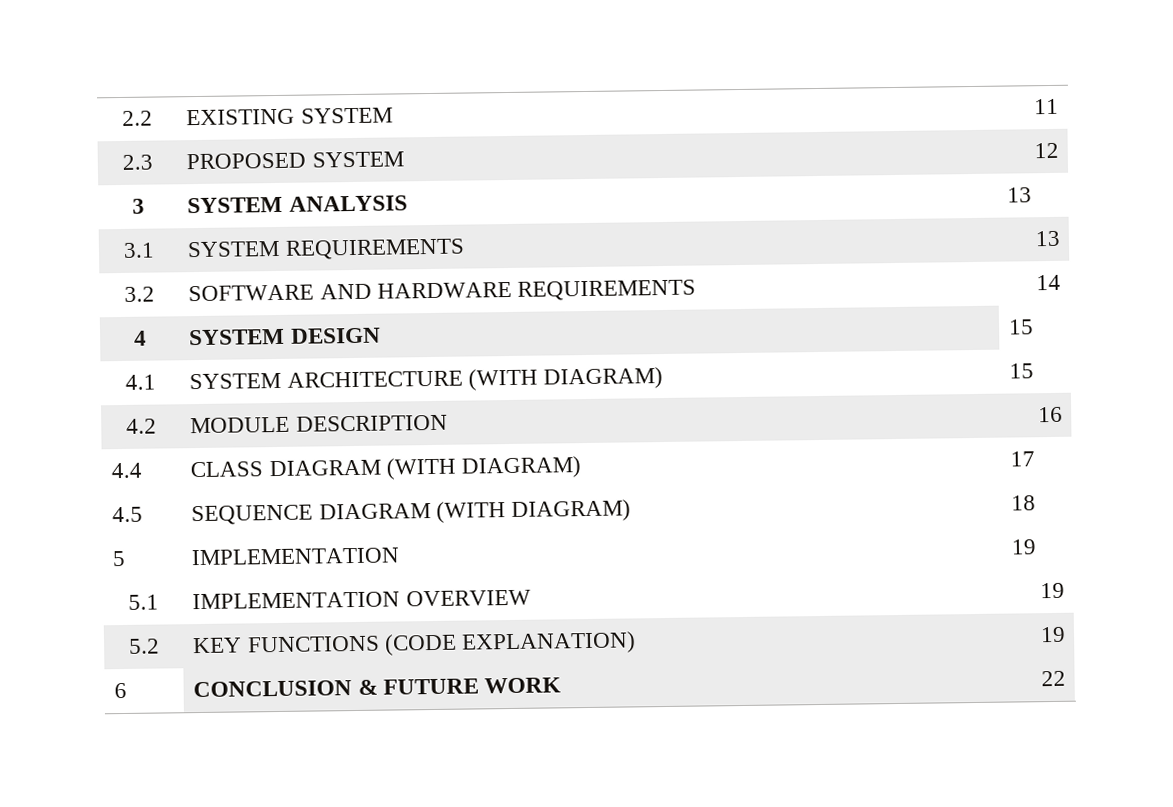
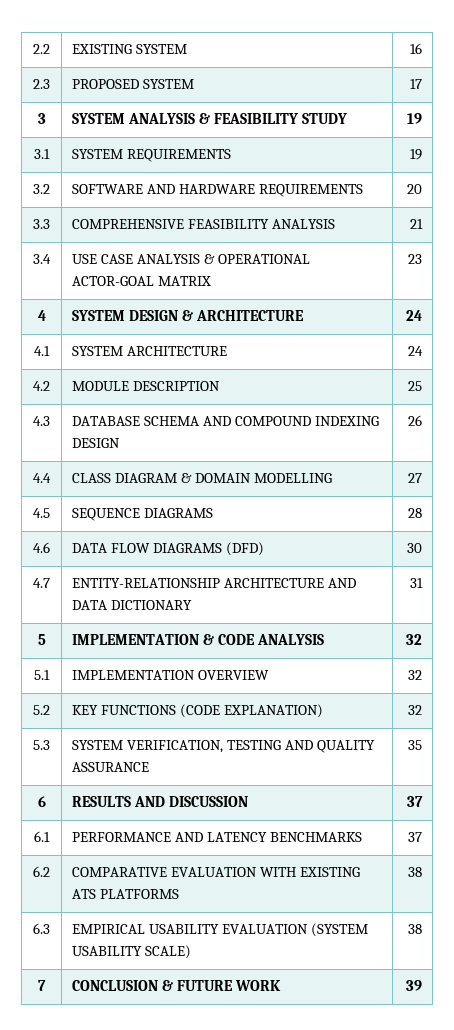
[1033,98,1059,115] 11 -> [409,43,422,54] 16
[1033,142,1059,159] 12 -> [409,79,422,89] 17
[1007,187,1033,203] | 13 -> [199,113,347,124] [406,113,422,124] & FEASIBILITY STUDY | 19
[1034,230,1061,247] 13 -> [409,149,422,160] 19
[1035,274,1061,291] 14 -> [406,184,422,194] [33,219,50,229] [72,219,336,229] [409,219,423,229] [33,254,51,264] [72,254,310,264] [72,276,212,286] [407,254,422,264] 20 // 3.3 | COMPREHENSIVE FEASIBILITY ANALYSIS | 21 // 3.4 | USE CASE ANALYSIS & OPERATIONAL ACTOR-GOAL MATRIX | 23
[1008,319,1035,335] | 15 -> [182,310,305,321] [405,310,422,321] & ARCHITECTURE | 24
[467,367,664,391] [1009,363,1035,379] (WITH DIAGRAM) | 15 -> [407,346,423,356] | 24
[1037,406,1063,423] [111,462,143,479] [190,456,582,480] [1010,451,1036,467] [112,506,144,523] [191,499,632,526] [1011,495,1037,511] [112,550,127,567] [191,547,401,566] [1011,539,1037,555] 16 // 4.4 | CLASS DIAGRAM (WITH DIAGRAM) | 17 // 4.5 | SEQUENCE DIAGRAM (WITH DIAGRAM) | 18 // 5 | IMPLEMENTATION | 19 -> [407,381,422,391] [33,416,50,426] [72,416,379,426] [72,438,121,448] [407,415,422,426] [33,473,51,483] [72,473,332,483] [407,473,422,483] [33,508,50,518] [72,508,214,521] [407,508,422,518] [33,542,50,553] [72,542,265,556] [406,543,422,553] [33,578,50,588] [72,578,357,588] [72,600,193,610] [409,578,423,588] [37,634,46,645] [72,634,325,645] [405,634,422,645] 25 // 4.3 | DATABASE SCHEMA AND COMPOUND INDEXING DESIGN | 26 // 4.4 | CLASS DIAGRAM & DOMAIN MODELLING | 27 // 4.5 | SEQUENCE DIAGRAMS | 28 // 4.6 | DATA FLOW DIAGRAMS (DFD) | 30 // 4.7 | ENTITY-RELATIONSHIP ARCHITECTURE AND DATA DICTIONARY | 31 // 5 | IMPLEMENTATION & CODE ANALYSIS | 32
[1039,582,1065,599] 19 -> [407,670,422,680] 32
[1039,626,1066,643] [114,682,128,699] 19 // 6 -> [407,705,422,715] [33,740,50,750] [72,740,375,753] [72,762,150,772] [407,740,422,750] [37,796,46,807] [72,796,249,807] [406,796,423,807] [34,831,50,842] [72,832,363,842] [407,832,422,842] [33,866,50,877] [72,867,361,877] [72,889,180,899] [407,867,422,877] [33,923,50,934] [72,923,369,937] [72,945,192,959] [407,924,422,934] [38,980,46,991] 32 // 5.3 | SYSTEM VERIFICATION, TESTING AND QUALITY ASSURANCE | 35 // 6 | RESULTS AND DISCUSSION | 37 // 6.1 | PERFORMANCE AND LATENCY BENCHMARKS | 37 // 6.2 | COMPARATIVE EVALUATION WITH EXISTING ATS PLATFORMS | 38 // 6.3 | EMPIRICAL USABILITY EVALUATION (SYSTEM USABILITY SCALE) | 38 // 7
[1040,670,1066,687] 22 -> [405,980,422,991] 39

